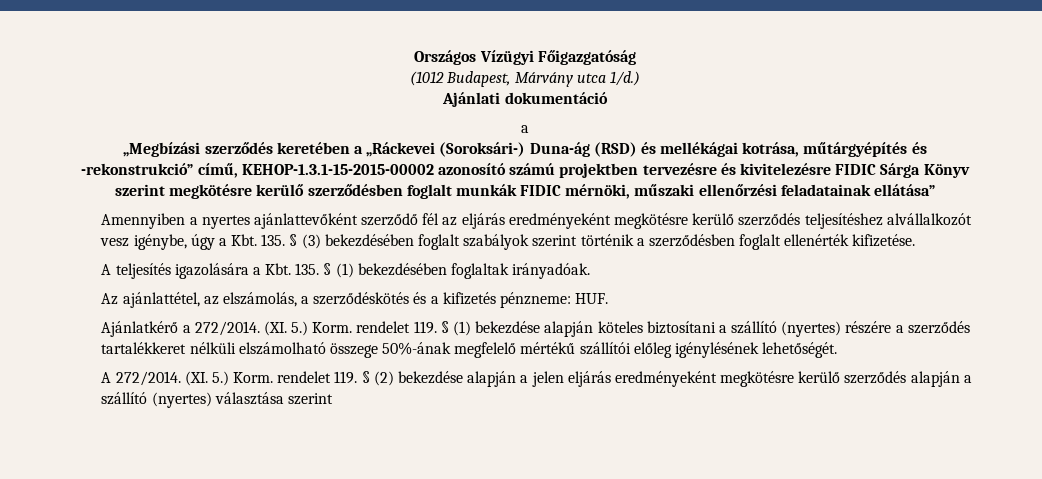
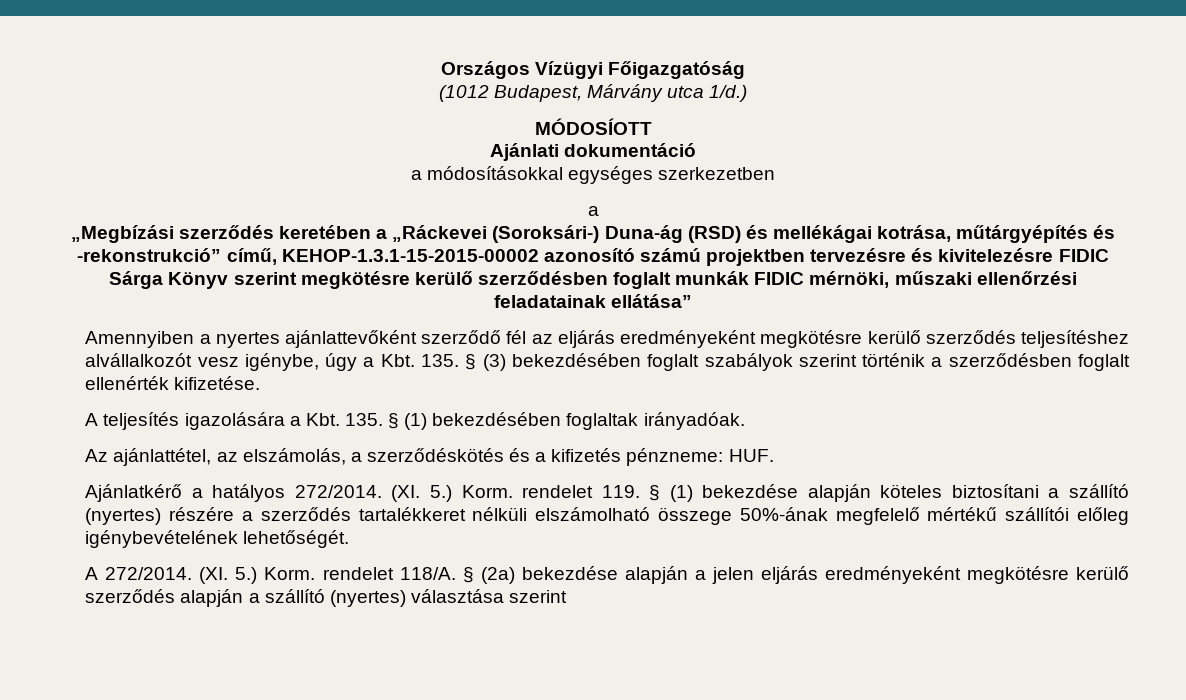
(640, 78) none -> [534,118,652,135] // MÓDOSÍOTT
(608, 98) none -> [410,166,776,184] // a módosításokkal egységes szerkezetben
(191, 329) none -> [212,484,286,502] hatályos
[675,342,760,358] igénylésének -> [85,530,239,548] igénybevételének
[334,371,394,386] 119. § (2) -> [399,567,515,584] 118/A. § (2a)

